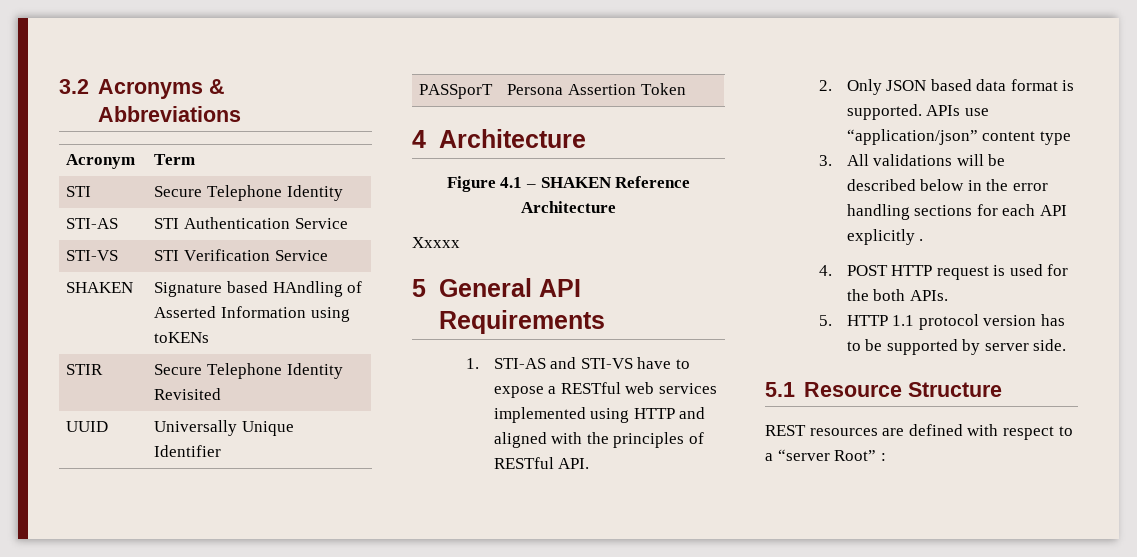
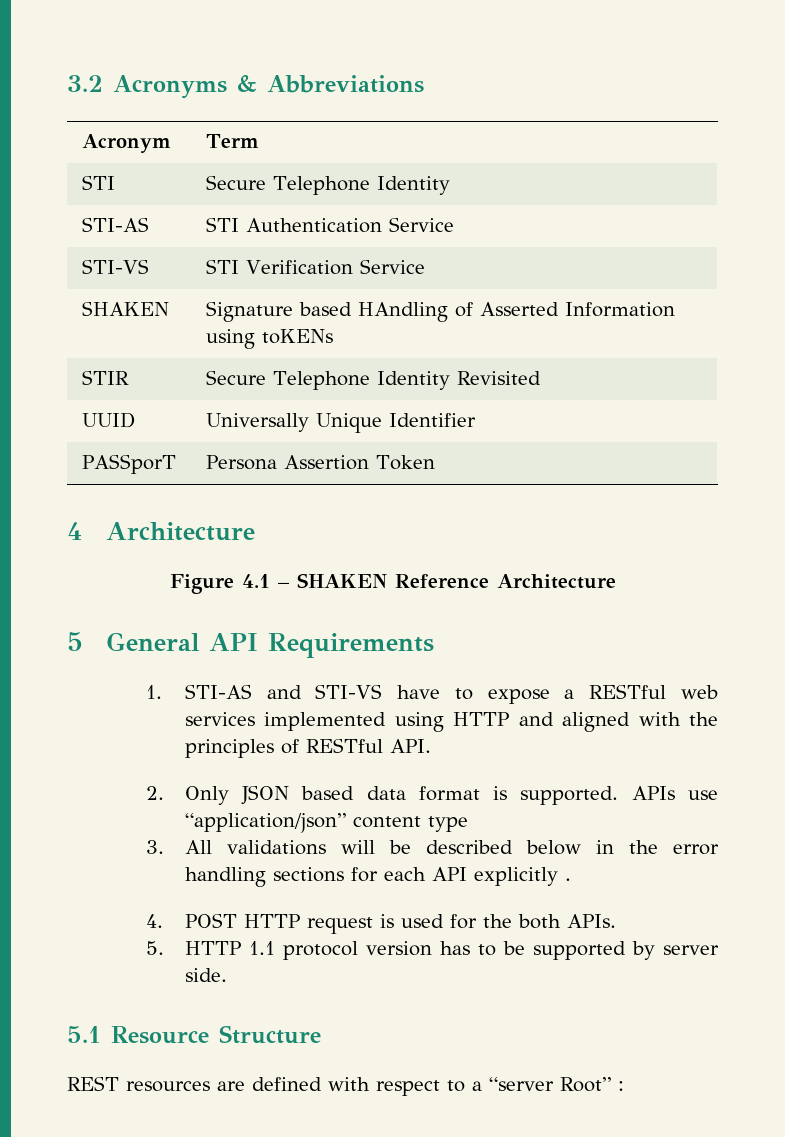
[412,237,460,248] // Xxxxx -> (616, 581) none

